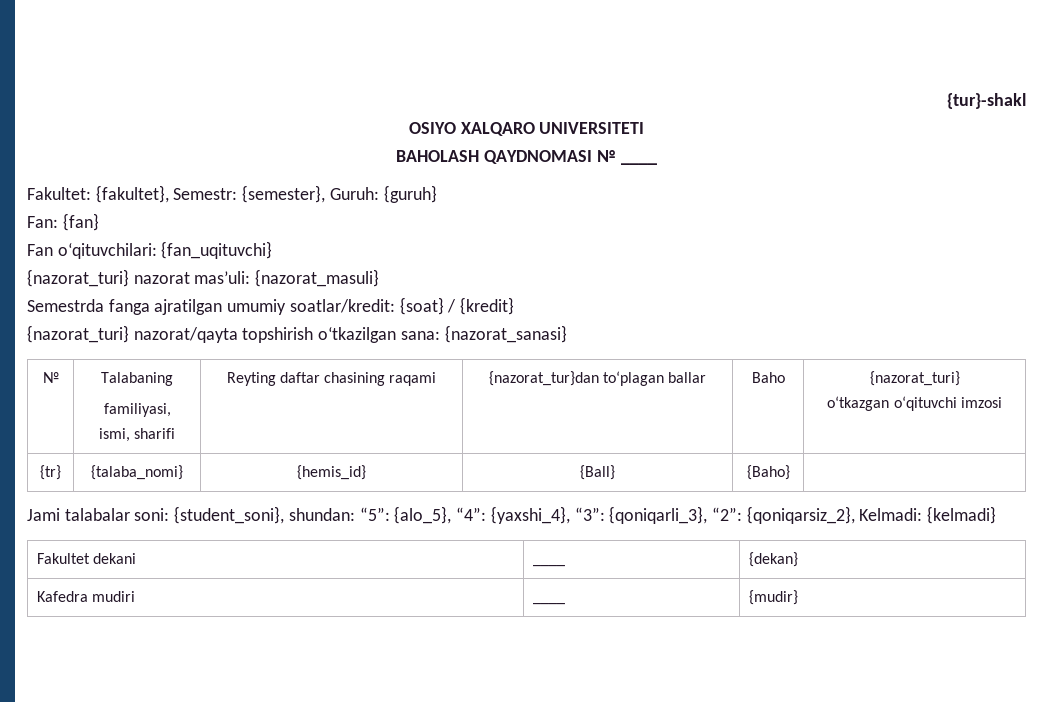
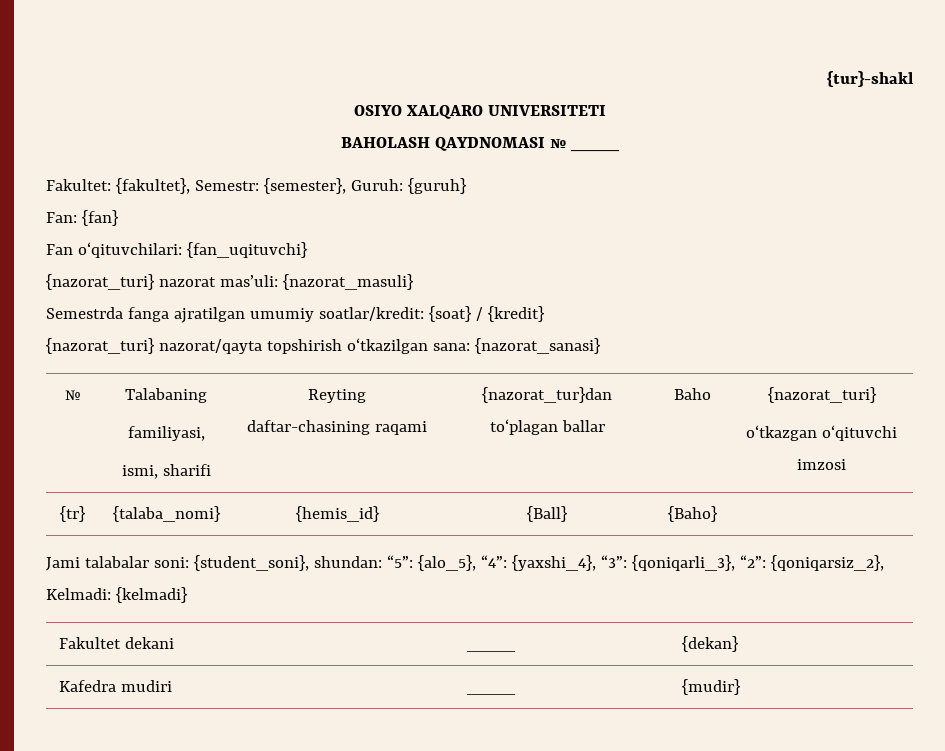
[279,372,386,386] daftar chasining -> [247,420,371,435] daftar-chasining

